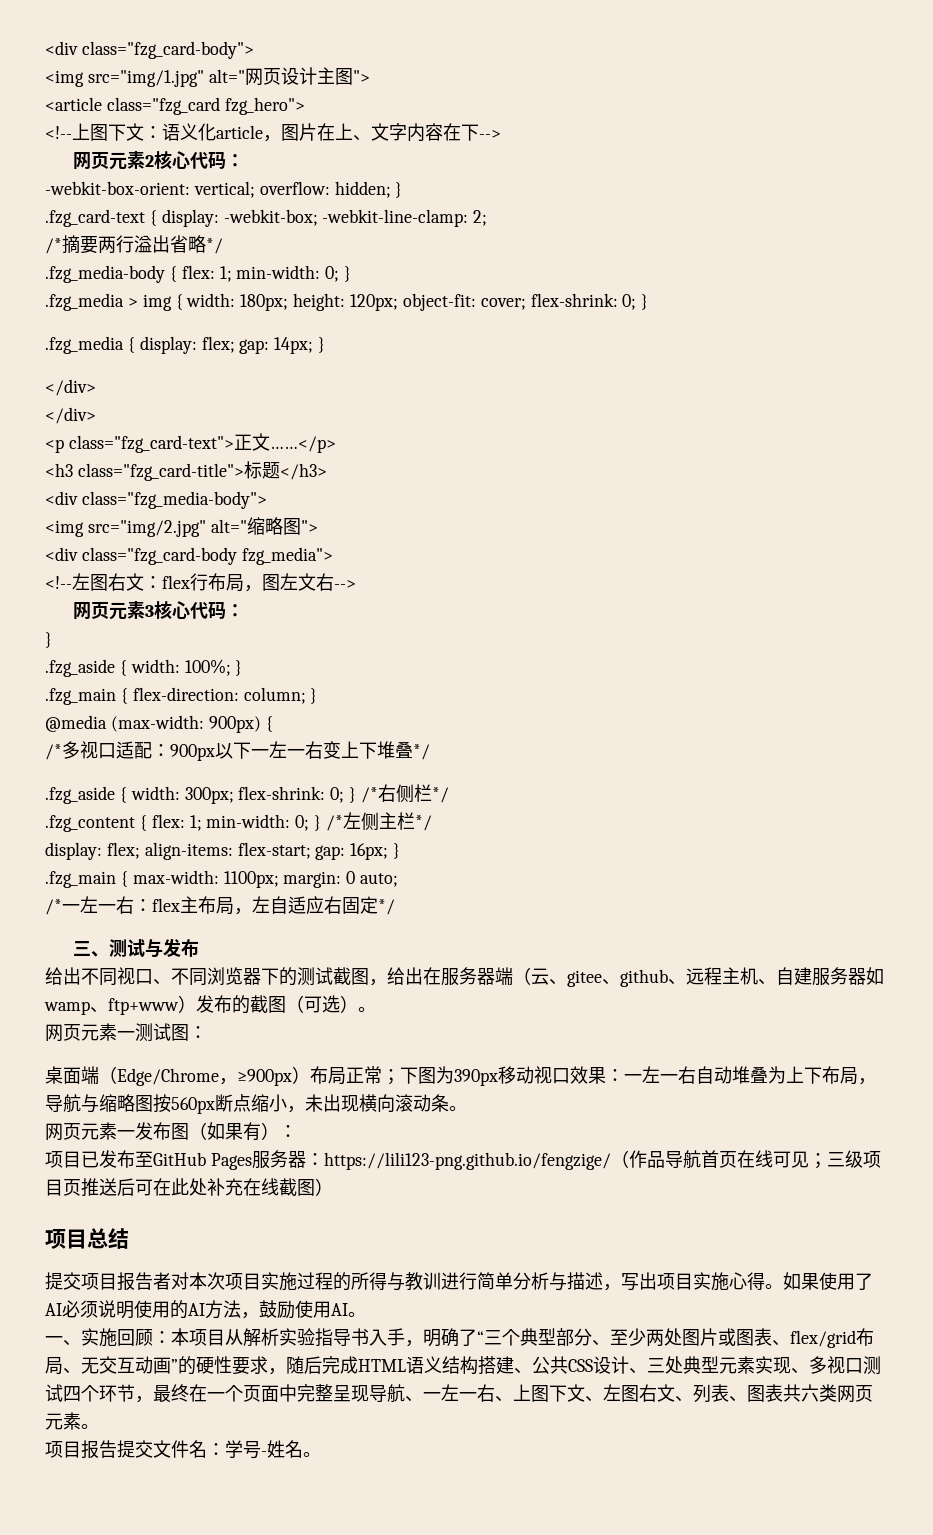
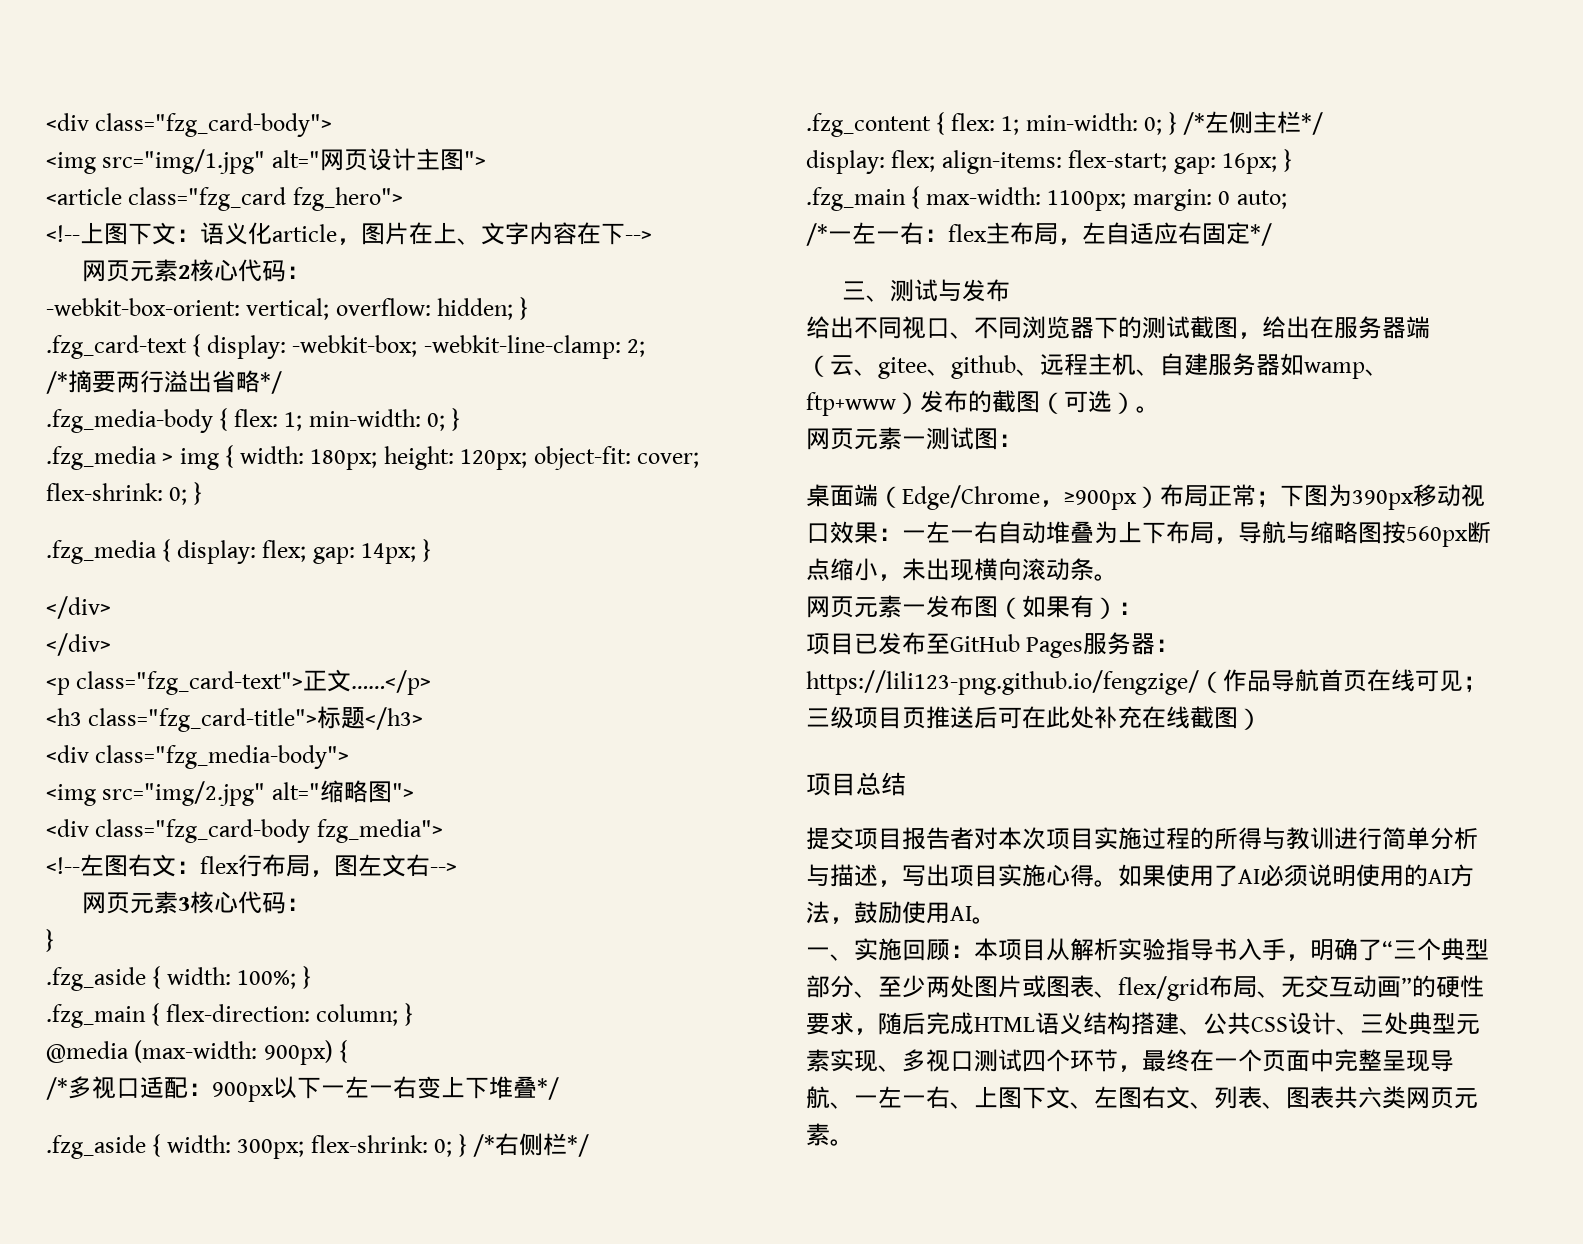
[45,1440,321,1459] // 项目报告提交文件名：学号-姓名。 -> (854, 1142) none

